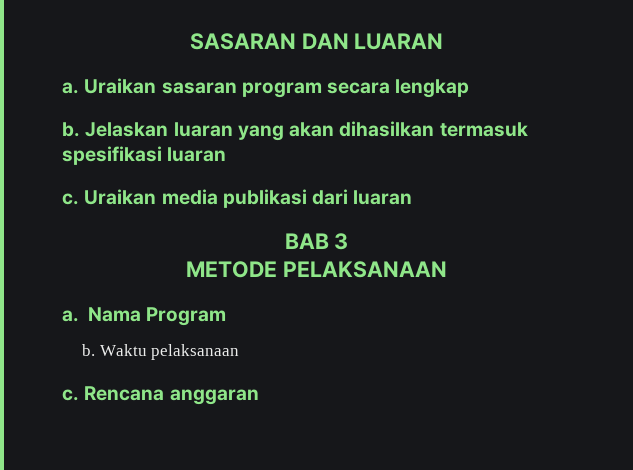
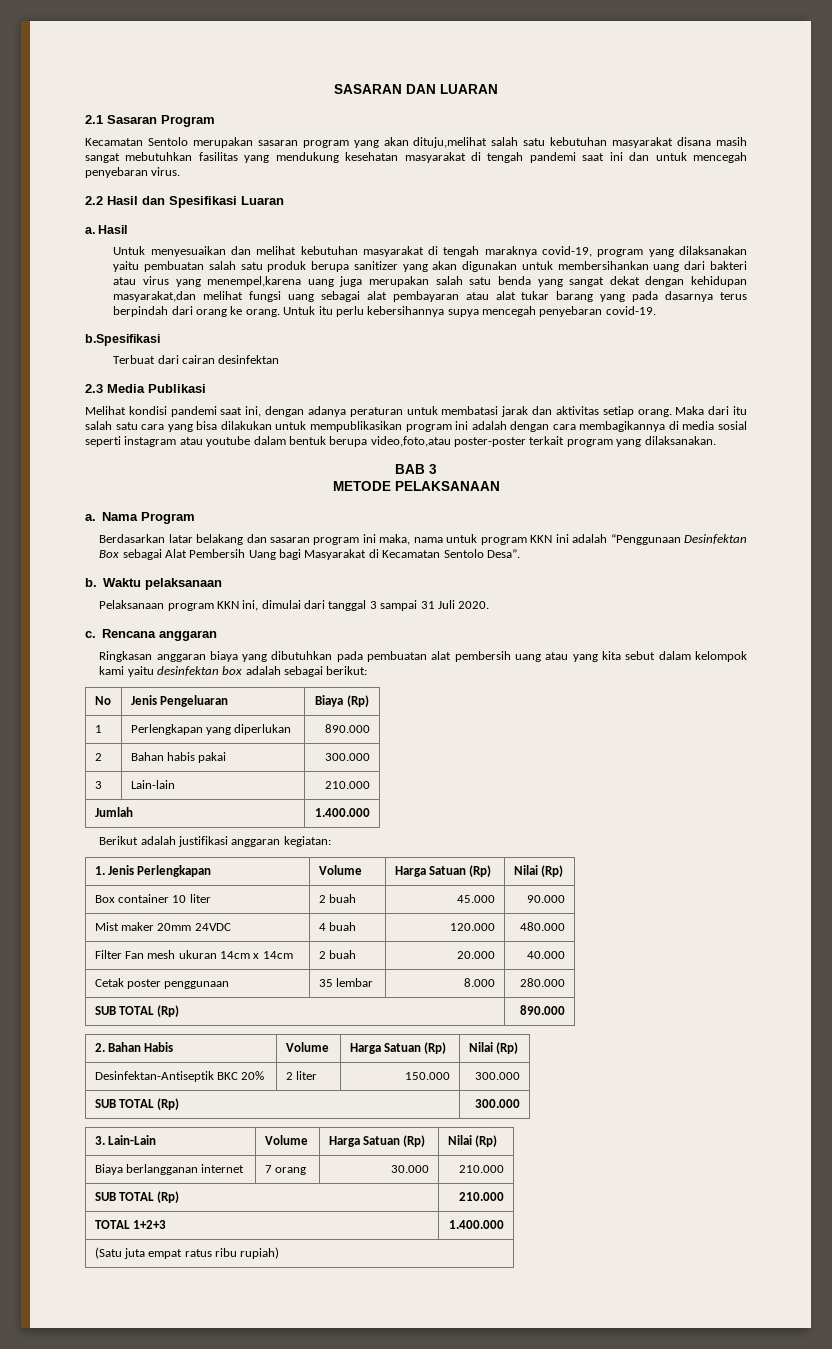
[62,78,470,98] [62,121,528,141] [62,146,227,165] [62,189,413,208] a. Uraikan sasaran program secara lengkap // b. Jelaskan luaran yang akan dihasilkan termasuk spesifikasi luaran // c. Uraikan media publikasi dari luaran -> [85,115,215,127] [85,137,747,148] [85,152,748,163] [85,167,181,178] [85,196,284,208] [85,225,128,234] [113,246,747,257] [113,261,747,272] [113,276,747,287] [113,291,747,302] [113,306,656,317] [85,334,160,346] [113,355,280,364] [85,384,206,393] [85,406,748,417] [85,421,747,432] [85,436,716,447] 2.1 Sasaran Program // Kecamatan Sentolo merupakan sasaran program yang akan dituju,melihat salah satu kebutuhan masyarakat disana masih sangat mebutuhkan fasilitas yang mendukung kesehatan masyarakat di tengah pandemi saat ini dan untuk mencegah penyebaran virus. // 2.2 Hasil dan Spesifikasi Luaran // a. Hasil // Untuk menyesuaikan dan melihat kebutuhan masyarakat di tengah maraknya covid-19, program yang dilaksanakan yaitu pembuatan salah satu produk berupa sanitizer yang akan digunakan untuk membersihankan uang dari bakteri atau virus yang menempel,karena uang juga merupakan salah satu benda yang sangat dekat dengan kehidupan masyarakat,dan melihat fungsi uang sebagai alat pembayaran atau alat tukar barang yang pada dasarnya terus berpindah dari orang ke orang. Untuk itu perlu kebersihannya supya mencegah penyebaran covid-19. // b.Spesifikasi // Terbuat dari cairan desinfektan // 2.3 Media Publikasi // Melihat kondisi pandemi saat ini, dengan adanya peraturan untuk membatasi jarak dan aktivitas setiap orang. Maka dari itu salah satu cara yang bisa dilakukan untuk mempublikasikan program ini adalah dengan cara membagikannya di media sosial seperti instagram atau youtube dalam bentuk berupa video,foto,atau poster-poster terkait program yang dilaksanakan.
[82,344,240,360] [62,386,259,405] b. Waktu pelaksanaan // c. Rencana anggaran -> [99,534,747,545] [99,549,520,560] [85,578,223,590] [99,600,490,611] [85,629,218,641] [99,651,748,662] [99,666,368,677] [94,696,111,705] [130,695,228,707] [315,695,369,707] [94,725,102,733] [130,724,292,735] [325,724,371,733] [94,753,102,761] [130,752,227,763] [325,753,371,761] [94,781,102,789] [130,780,175,789] [325,781,371,789] [94,807,133,817] [315,808,371,817] [99,836,331,847] [94,865,212,877] [318,865,362,875] [394,865,492,877] [513,865,563,877] [94,894,211,903] [318,894,356,903] [457,895,496,903] [527,895,566,903] [94,922,231,931] [318,922,356,931] [450,923,496,931] [520,922,566,931] [94,950,293,959] [318,950,356,959] [457,951,496,959] [527,951,566,959] [94,978,230,989] [318,978,373,987] [464,978,496,987] [520,978,566,987] [94,1005,180,1017] [520,1005,566,1015] [94,1042,174,1052] [285,1042,329,1052] [349,1042,447,1054] [468,1042,518,1054] [94,1071,265,1082] [285,1071,317,1080] [405,1072,451,1080] [475,1072,521,1080] [94,1098,180,1110] [475,1099,521,1108] [94,1135,156,1145] [264,1135,308,1145] [328,1135,426,1147] [447,1135,497,1147] [94,1164,245,1175] [264,1165,306,1175] [391,1165,430,1173] [459,1165,505,1173] [94,1191,180,1203] [459,1192,505,1201] [94,1220,166,1229] [449,1220,505,1229] [94,1247,280,1259] Berdasarkan latar belakang dan sasaran program ini maka, nama untuk program KKN ini adalah “Penggunaan Desinfektan Box sebagai Alat Pembersih Uang bagi Masyarakat di Kecamatan Sentolo Desa”. // b. Waktu pelaksanaan // Pelaksanaan program KKN ini, dimulai dari tanggal 3 sampai 31 Juli 2020. // c. Rencana anggaran // Ringkasan anggaran biaya yang dibutuhkan pada pembuatan alat pembersih uang atau yang kita sebut dalam kelompok kami yaitu desinfektan box adalah sebagai berikut: // No | Jenis Pengeluaran | Biaya (Rp) // 1 | Perlengkapan yang diperlukan | 890.000 // 2 | Bahan habis pakai | 300.000 // 3 | Lain-lain | 210.000 // Jumlah | 1.400.000 // Berikut adalah justifikasi anggaran kegiatan: // 1. Jenis Perlengkapan | Volume | Harga Satuan (Rp) | Nilai (Rp) // Box container 10 liter | 2 buah | 45.000 | 90.000 // Mist maker 20mm 24VDC | 4 buah | 120.000 | 480.000 // Filter Fan mesh ukuran 14cm x 14cm | 2 buah | 20.000 | 40.000 // Cetak poster penggunaan | 35 lembar | 8.000 | 280.000 // SUB TOTAL (Rp) | 890.000 // 2. Bahan Habis | Volume | Harga Satuan (Rp) | Nilai (Rp) // Desinfektan-Antiseptik BKC 20% | 2 liter | 150.000 | 300.000 // SUB TOTAL (Rp) | 300.000 // 3. Lain-Lain | Volume | Harga Satuan (Rp) | Nilai (Rp) // Biaya berlangganan internet | 7 orang | 30.000 | 210.000 // SUB TOTAL (Rp) | 210.000 // TOTAL 1+2+3 | 1.400.000 // (Satu juta empat ratus ribu rupiah)

